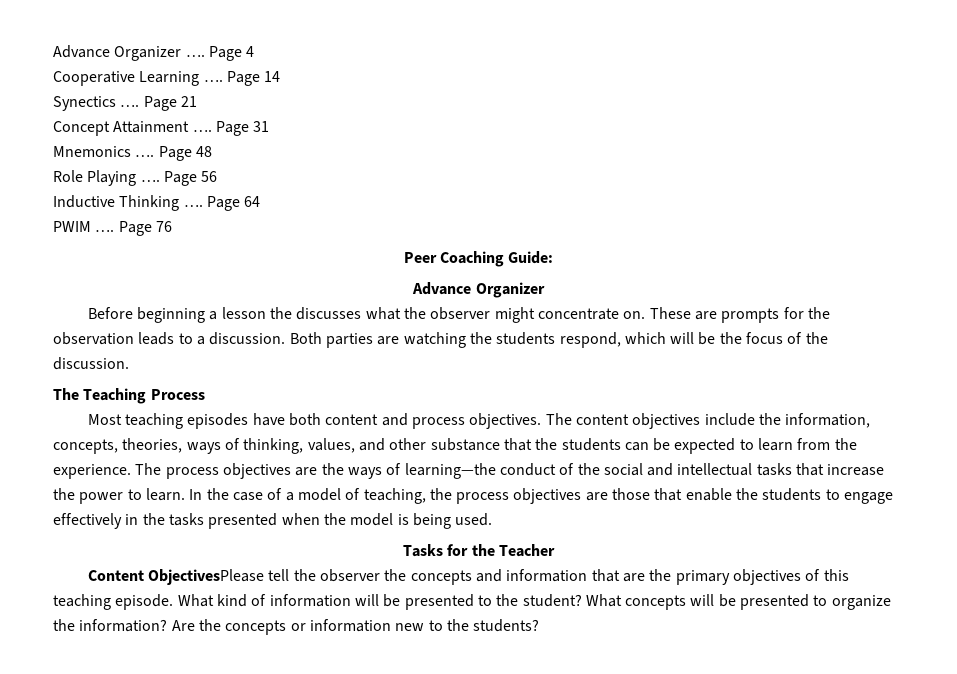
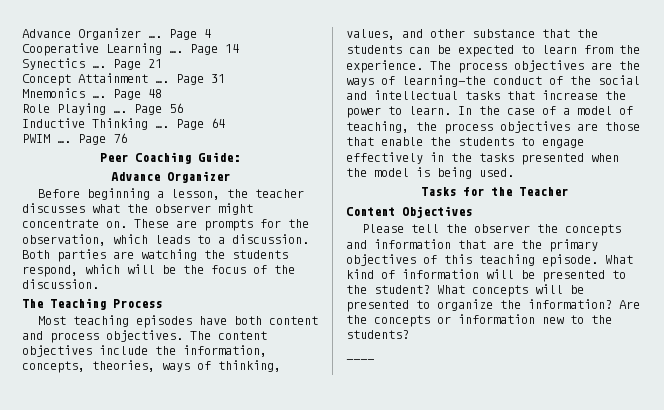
[221,307,293,319] lesson the -> [170,189,304,200] lesson, the teacher
[53,332,134,345] observation -> [22,234,148,246] observation, which
[148,569,265,585] ObjectivesPlease -> [402,206,472,218] [361,224,404,233] Objectives // Please
(540, 625) none -> [346,359,374,360] // ____

